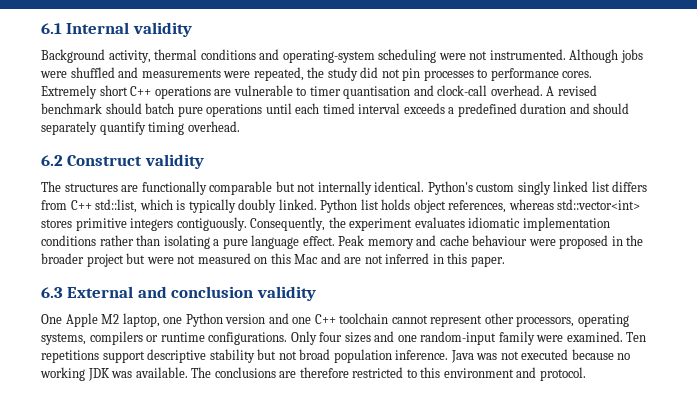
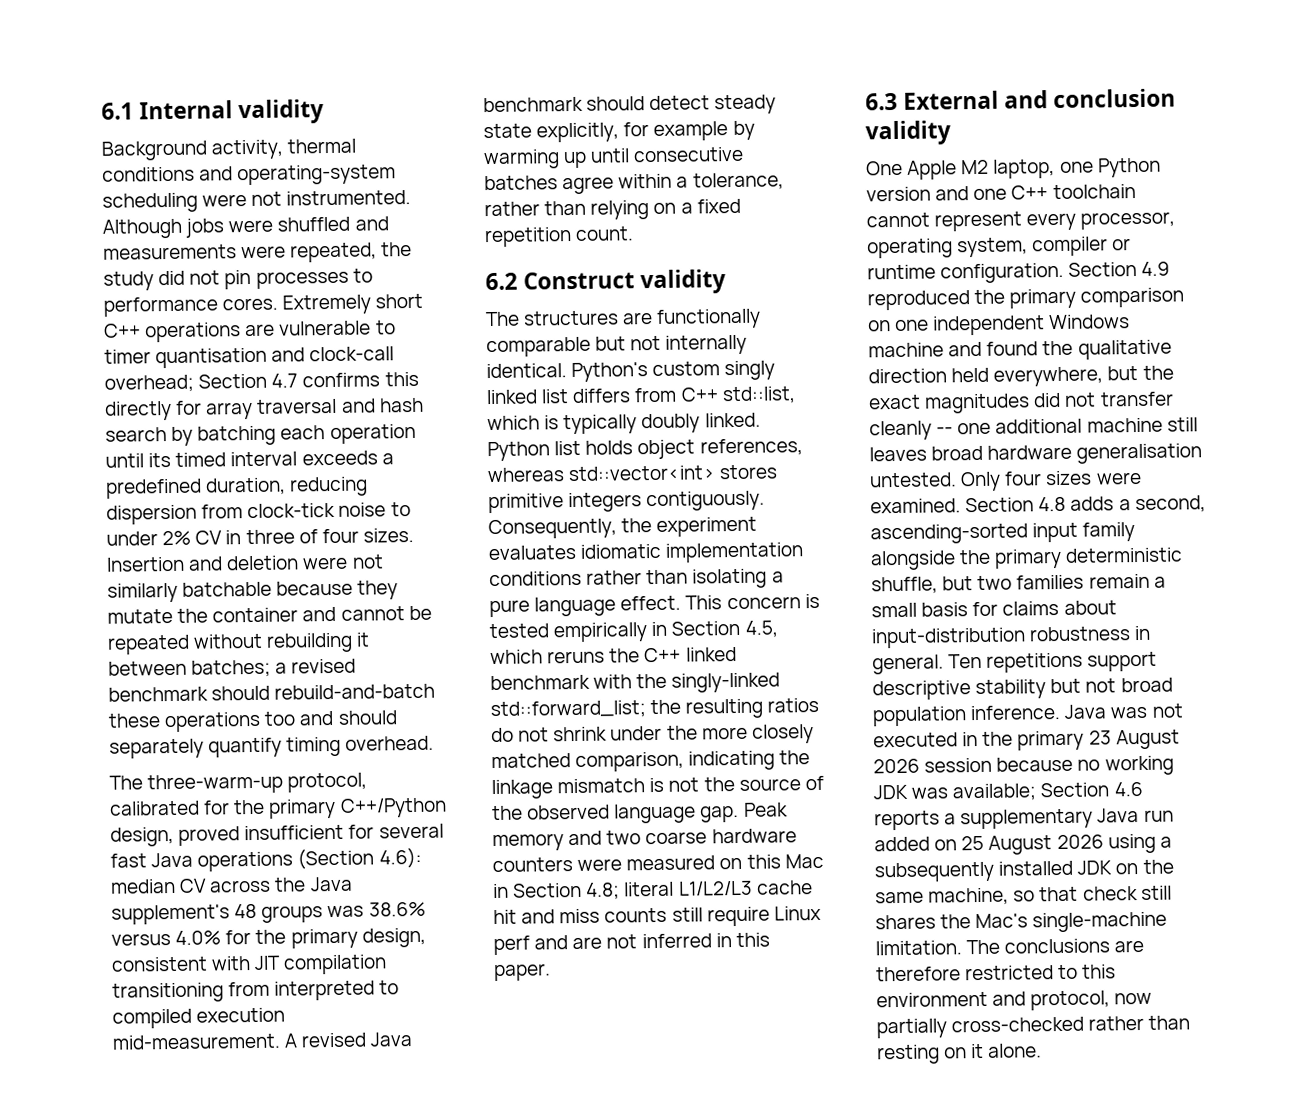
[490,85,597,96] [41,103,320,117] overhead. A revised benchmark should batch pure operations until each -> [104,371,419,393] [105,397,424,421] [105,423,416,446] [105,452,172,468] overhead; Section 4.7 confirms this directly for array traversal and hash search by batching each operation until its
[520,103,567,114] duration -> [205,476,369,497] [106,502,411,525] [106,527,414,546] [106,554,384,572] [107,580,399,603] [107,605,432,624] [107,632,371,655] [108,658,357,678] [108,683,436,702] [108,711,297,733] duration, reducing dispersion from clock-tick noise to under 2% CV in three of four sizes. Insertion and deletion were not similarly batchable because they mutate the container and cannot be repeated without rebuilding it between batches; a revised benchmark should rebuild-and-batch these operations too
(240, 126) none -> [109,772,368,795] [109,797,447,819] [110,823,444,847] [110,847,422,872] [110,876,353,894] [111,901,426,925] [111,927,426,949] [111,954,388,975] [112,980,400,1003] [112,1007,286,1029] [112,1032,414,1050] [483,94,777,115] [483,120,755,143] [483,146,745,170] [484,172,784,195] [484,198,741,220] [484,226,635,248] // The three-warm-up protocol, calibrated for the primary C++/Python design, proved insufficient for several fast Java operations (Section 4.6): median CV across the Java supplement's 48 groups was 38.6% versus 4.0% for the primary design, consistent with JIT compilation transitioning from interpreted to compiled execution mid-measurement. A revised Java benchmark should detect steady state explicitly, for example by warming up until consecutive batches agree within a tolerance, rather than relying on a fixed repetition count.
[338,235,644,249] [41,253,319,267] Peak memory and cache behaviour were proposed in the broader project but were not measured on this Mac -> [685,593,820,610] [489,620,778,643] [490,646,737,665] [490,672,781,693] [490,697,820,720] [491,724,814,744] [491,750,811,772] [491,775,824,800] [492,802,788,824] [492,828,797,852] [492,853,824,873] [493,880,813,900] [493,905,821,927] [493,935,530,956] This concern is tested empirically in Section 4.5, which reruns the C++ linked benchmark with the singly-linked std::forward_list; the resulting ratios do not shrink under the more closely matched comparison, indicating the linkage mismatch is not the source of the observed language gap. Peak memory and two coarse hardware counters were measured on this Mac in Section 4.8; literal L1/L2/L3 cache hit and miss counts still require Linux perf
[484,313,629,327] [41,331,623,345] other processors, operating systems, compilers or runtime configurations. Only four sizes and one random-input family were examined. -> [1026,211,1176,231] [867,236,1132,259] [867,261,1171,284] [867,287,1185,311] [868,314,1131,336] [868,339,1172,360] [868,365,1174,387] [868,391,1174,414] [869,417,1198,441] [869,443,1203,464] [869,470,1142,492] [870,495,1206,514] [870,522,1136,545] [870,547,1184,571] [871,573,1166,595] [871,600,1117,618] [871,625,1152,649] [872,654,944,675] every processor, operating system, compiler or runtime configuration. Section 4.9 reproduced the primary comparison on one independent Windows machine and found the qualitative direction held everywhere, but the exact magnitudes did not transfer cleanly -- one additional machine still leaves broad hardware generalisation untested. Only four sizes were examined. Section 4.8 adds a second, ascending-sorted input family alongside the primary deterministic shuffle, but two families remain a small basis for claims about input-distribution robustness in general.
(569, 354) none -> [962,729,1180,751] [873,757,993,774] in the primary 23 August 2026 session
[135,367,188,378] available. -> [952,781,1143,802] [874,808,1174,831] [874,833,1172,855] [874,859,1174,883] [875,885,1172,906] [875,911,1168,933] [875,940,962,956] available; Section 4.6 reports a supplementary Java run added on 25 August 2026 using a subsequently installed JDK on the same machine, so that check still shares the Mac's single-machine limitation.
[539,367,586,381] protocol. -> [1030,990,1153,1011] [876,1015,1191,1039] [877,1043,1043,1065] protocol, now partially cross-checked rather than resting on it alone.

